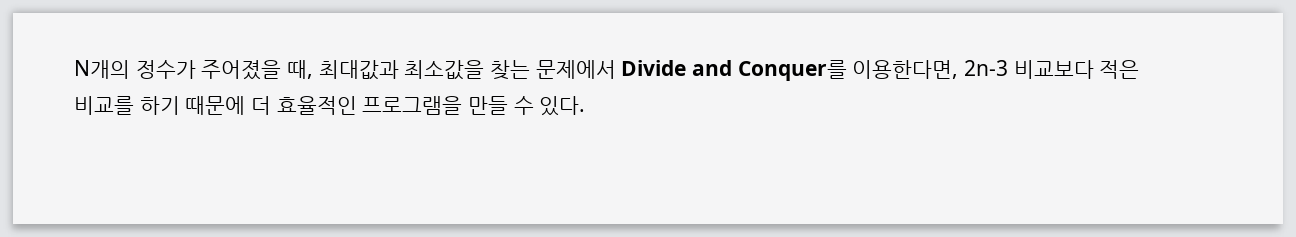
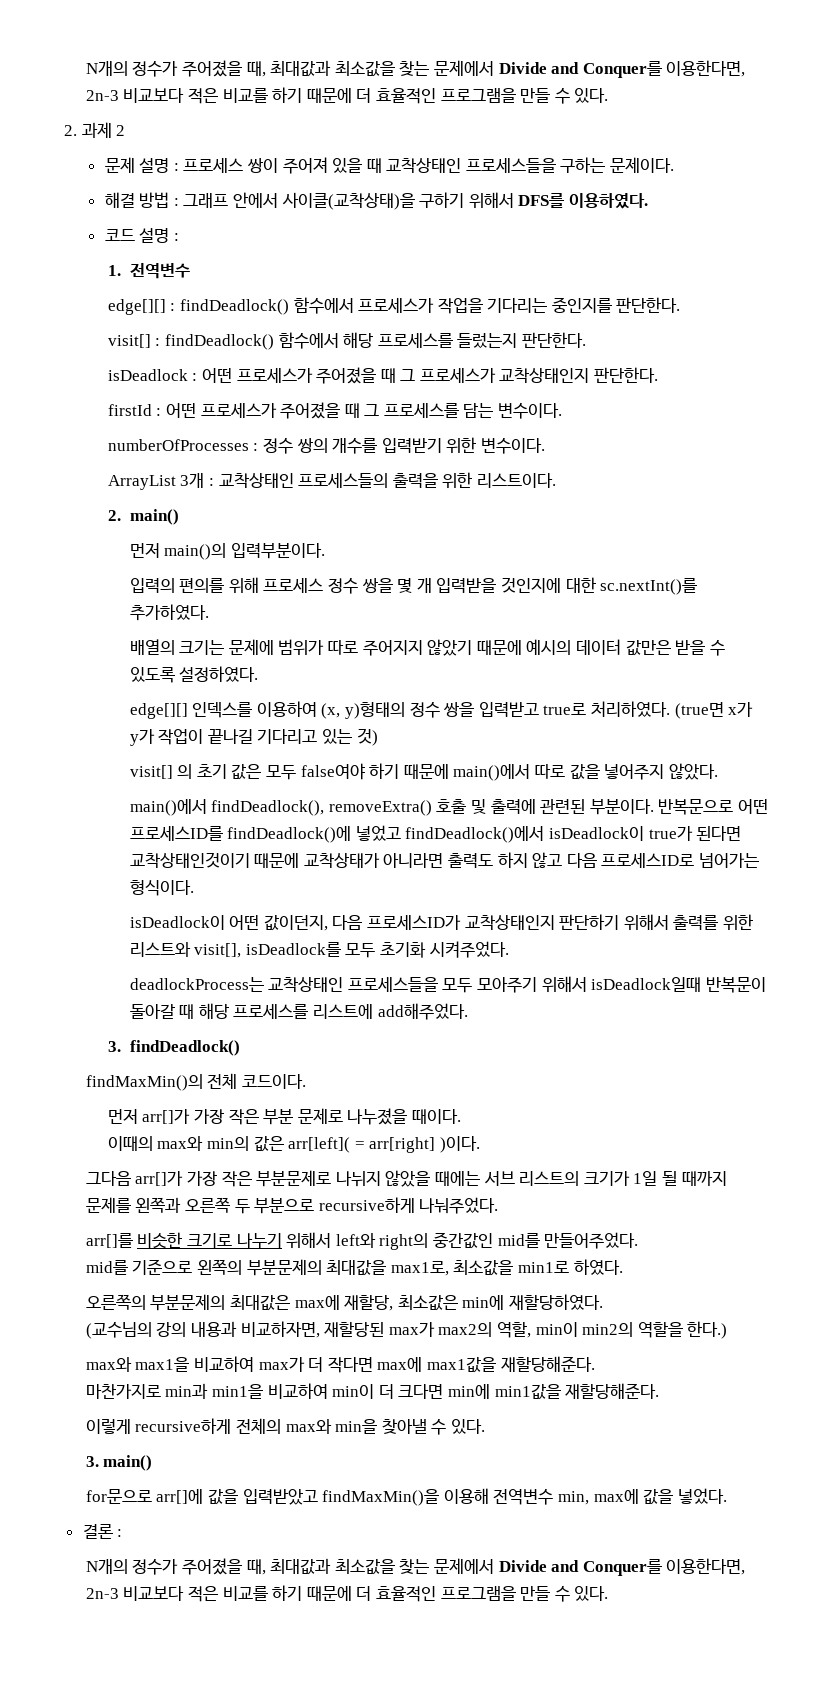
(586, 106) none -> [64,122,126,138] [104,157,675,174] [104,192,648,210] [104,228,179,243] [107,263,190,279] [107,297,681,315] [107,332,586,350] [107,367,659,384] [107,402,563,419] [107,437,545,454] [107,472,556,490] [107,509,179,525] [129,543,325,560] [129,577,698,595] [129,604,209,621] [129,639,725,656] [129,666,259,683] [129,701,754,719] [129,728,378,746] [129,763,718,781] [129,799,768,816] [129,825,742,843] [129,852,759,869] [129,880,194,896] [129,914,753,931] [129,941,509,958] [129,976,766,993] [129,1003,468,1020] [107,1040,240,1056] [85,1073,307,1091] [107,1108,461,1125] [107,1136,480,1153] [85,1170,727,1187] [85,1197,499,1214] [85,1232,639,1250] [85,1259,623,1276] [85,1294,604,1311] [85,1321,728,1339] [85,1356,595,1373] [85,1383,660,1400] [85,1418,486,1435] [85,1455,153,1471] [85,1488,727,1506] [82,1524,123,1539] [85,1558,746,1576] [85,1585,609,1602] // 2. 과제 2 // 문제 설명 : 프로세스 쌍이 주어져 있을 때 교착상태인 프로세스들을 구하는 문제이다. // 해결 방법 : 그래프 안에서 사이클(교착상태)을 구하기 위해서 DFS를 이용하였다. // 코드 설명 : // 1. 전역변수 // edge[][] : findDeadlock() 함수에서 프로세스가 작업을 기다리는 중인지를 판단한다. // visit[] : findDeadlock() 함수에서 해당 프로세스를 들렀는지 판단한다. // isDeadlock : 어떤 프로세스가 주어졌을 때 그 프로세스가 교착상태인지 판단한다. // firstId : 어떤 프로세스가 주어졌을 때 그 프로세스를 담는 변수이다. // numberOfProcesses : 정수 쌍의 개수를 입력받기 위한 변수이다. // ArrayList 3개 : 교착상태인 프로세스들의 출력을 위한 리스트이다. // 2. main() // 먼저 main()의 입력부분이다. // 입력의 편의를 위해 프로세스 정수 쌍을 몇 개 입력받을 것인지에 대한 sc.nextInt()를 추가하였다. // 배열의 크기는 문제에 범위가 따로 주어지지 않았기 때문에 예시의 데이터 값만은 받을 수 있도록 설정하였다. // edge[][] 인덱스를 이용하여 (x, y)형태의 정수 쌍을 입력받고 true로 처리하였다. (true면 x가 y가 작업이 끝나길 기다리고 있는 것) // visit[] 의 초기 값은 모두 false여야 하기 때문에 main()에서 따로 값을 넣어주지 않았다. // main()에서 findDeadlock(), removeExtra() 호출 및 출력에 관련된 부분이다. 반복문으로 어떤 프로세스ID를 findDeadlock()에 넣었고 findDeadlock()에서 isDeadlock이 true가 된다면 교착상태인것이기 때문에 교착상태가 아니라면 출력도 하지 않고 다음 프로세스ID로 넘어가는 형식이다. // isDeadlock이 어떤 값이던지, 다음 프로세스ID가 교착상태인지 판단하기 위해서 출력를 위한 리스트와 visit[], isDeadlock를 모두 초기화 시켜주었다. // deadlockProcess는 교착상태인 프로세스들을 모두 모아주기 위해서 isDeadlock일때 반복문이 돌아갈 때 해당 프로세스를 리스트에 add해주었다. // 3. findDeadlock() // findMaxMin()의 전체 코드이다. // 먼저 arr[]가 가장 작은 부분 문제로 나누졌을 때이다. // 이때의 max와 min의 값은 arr[left]( = arr[right] )이다. // 그다음 arr[]가 가장 작은 부분문제로 나뉘지 않았을 때에는 서브 리스트의 크기가 1일 될 때까지 문제를 왼쪽과 오른쪽 두 부분으로 recursive하게 나눠주었다. // arr[]를 비슷한 크기로 나누기 위해서 left와 right의 중간값인 mid를 만들어주었다. // mid를 기준으로 왼쪽의 부분문제의 최대값을 max1로, 최소값을 min1로 하였다. // 오른쪽의 부분문제의 최대값은 max에 재할당, 최소값은 min에 재할당하였다. // (교수님의 강의 내용과 비교하자면, 재할당된 max가 max2의 역할, min이 min2의 역할을 한다.) // max와 max1을 비교하여 max가 더 작다면 max에 max1값을 재할당해준다. // 마찬가지로 min과 min1을 비교하여 min이 더 크다면 min에 min1값을 재할당해준다. // 이렇게 recursive하게 전체의 max와 min을 찾아낼 수 있다. // 3. main() // for문으로 arr[]에 값을 입력받았고 findMaxMin()을 이용해 전역변수 min, max에 값을 넣었다. // 결론 : // N개의 정수가 주어졌을 때, 최대값과 최소값을 찾는 문제에서 Divide and Conquer를 이용한다면, 2n-3 비교보다 적은 비교를 하기 때문에 더 효율적인 프로그램을 만들 수 있다.

